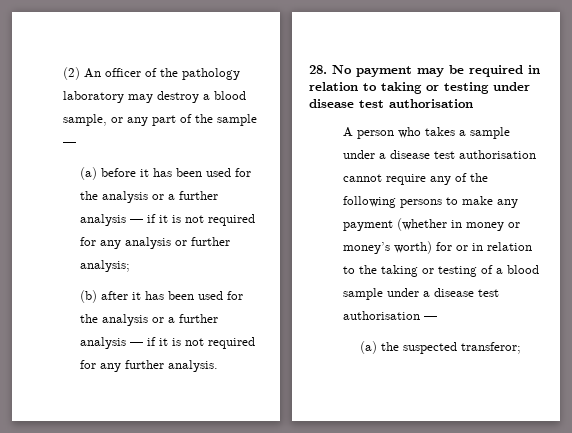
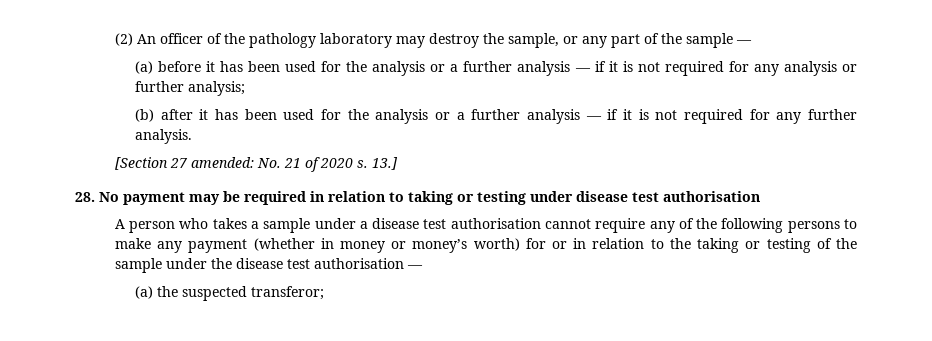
[202,91,246,100] a blood -> [482,33,504,44] the
(218, 366) none -> [114,157,398,172] // [Section 27 amended: No. 21 of 2020 s. 13.]
[495,265,539,274] [342,288,430,300] a blood sample under a -> [835,238,857,249] [114,258,232,273] the sample under the

